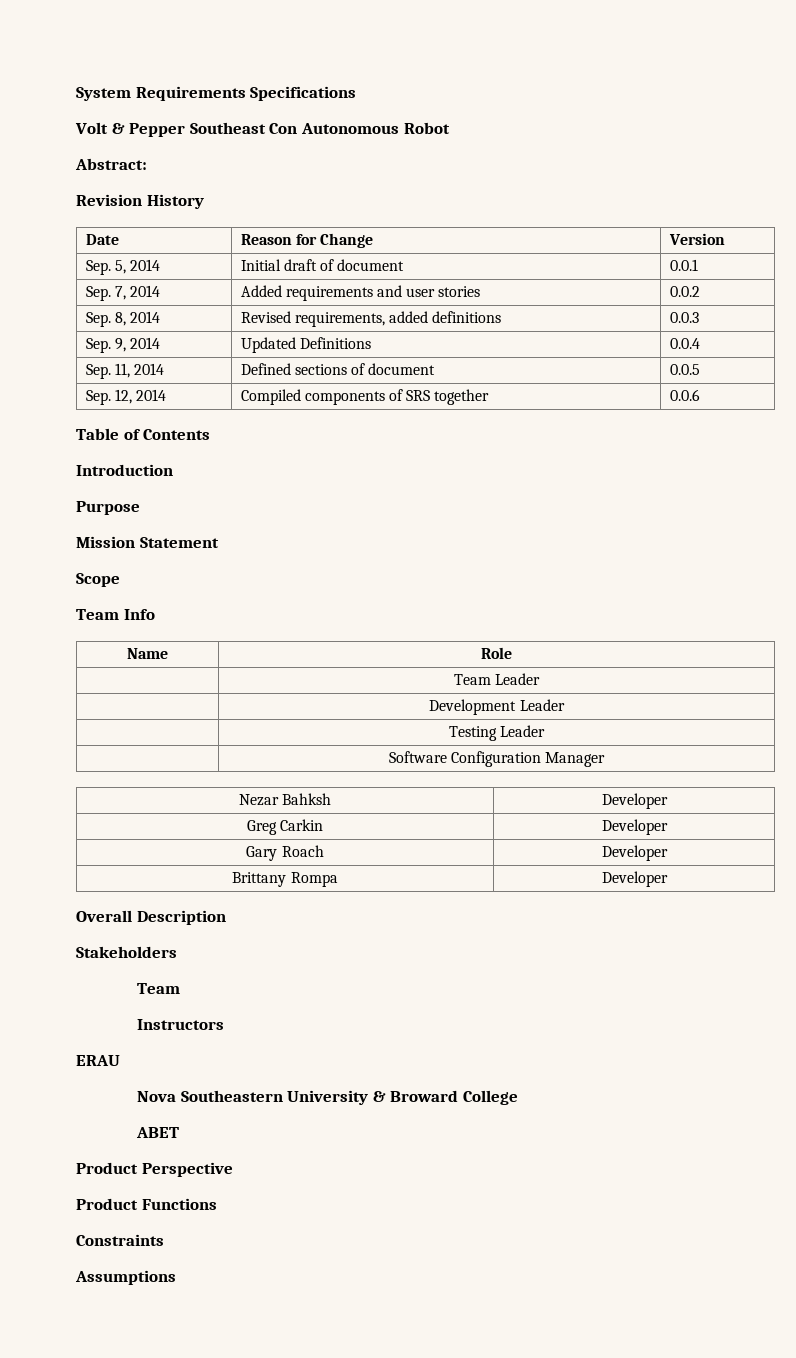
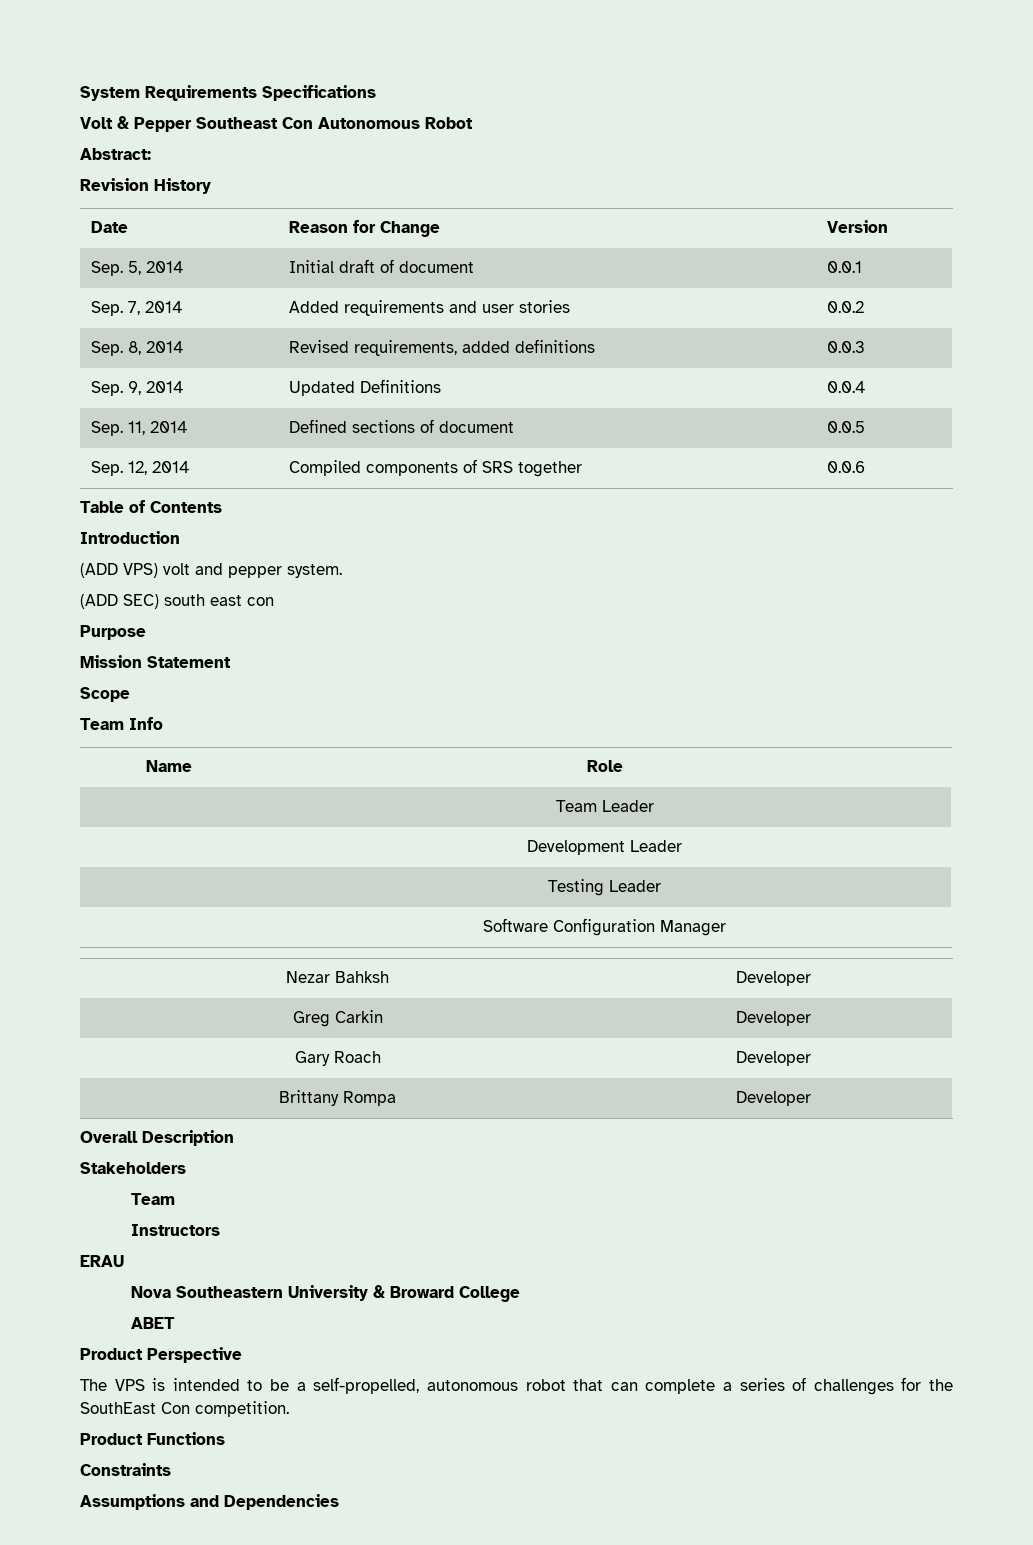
(173, 470) none -> [80,563,342,578] [80,594,274,609] // (ADD VPS) volt and pepper system. // (ADD SEC) south east con
(233, 1169) none -> [80,1377,953,1395] [80,1401,289,1417] // The VPS is intended to be a self-propelled, autonomous robot that can complete a series of challenges for the SouthEast Con competition.
(176, 1277) none -> [190,1494,339,1510] and Dependencies

